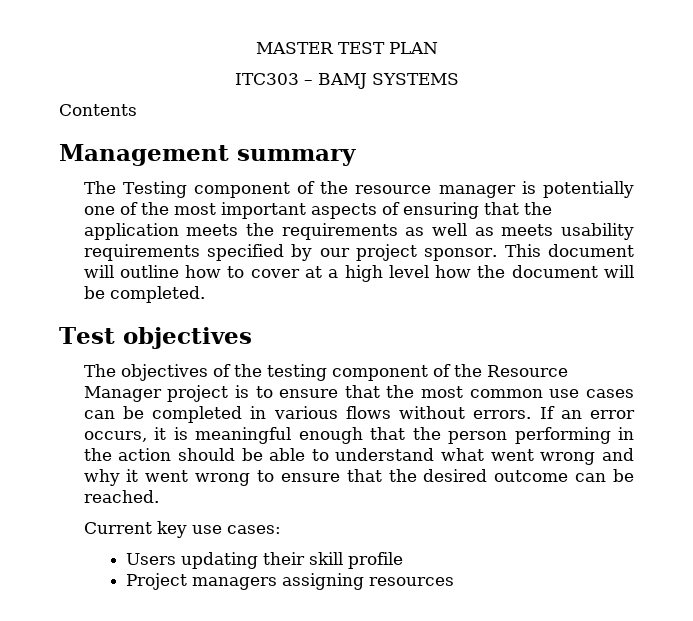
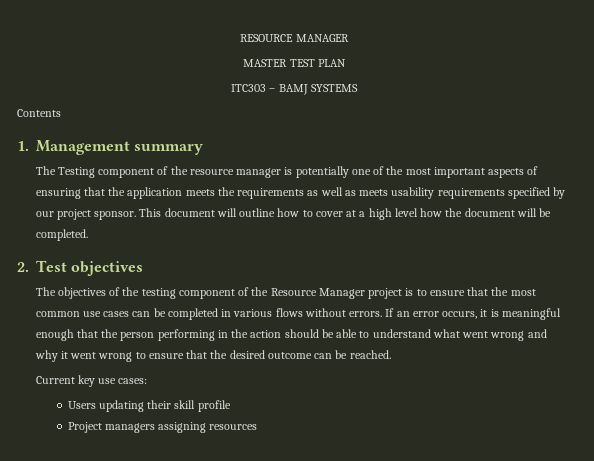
(255, 48) none -> [240,34,349,42] RESOURCE MANAGER //
(137, 110) none -> [17,141,29,151] 1.
(205, 294) none -> [17,262,29,272] 2.

